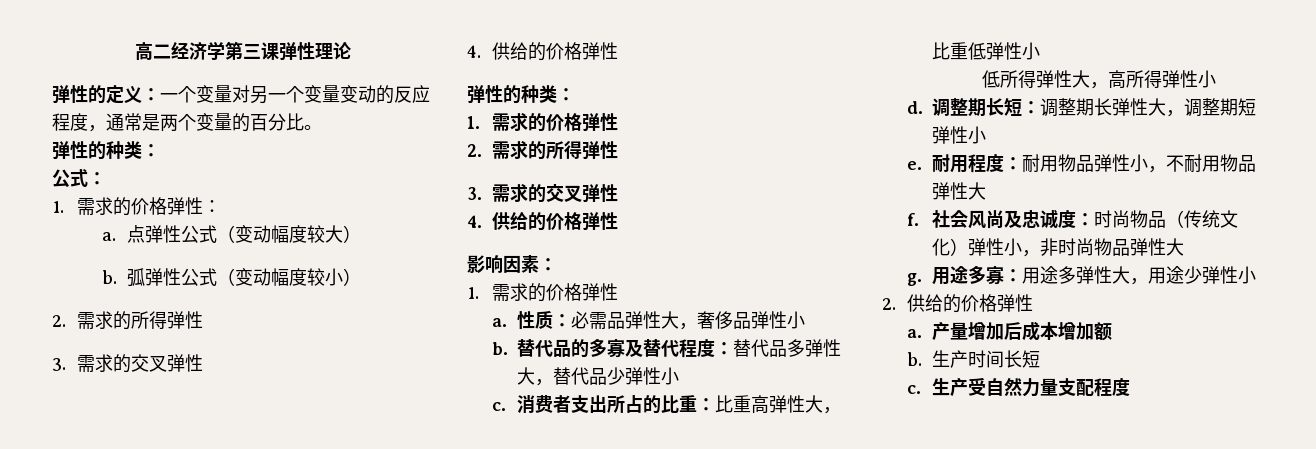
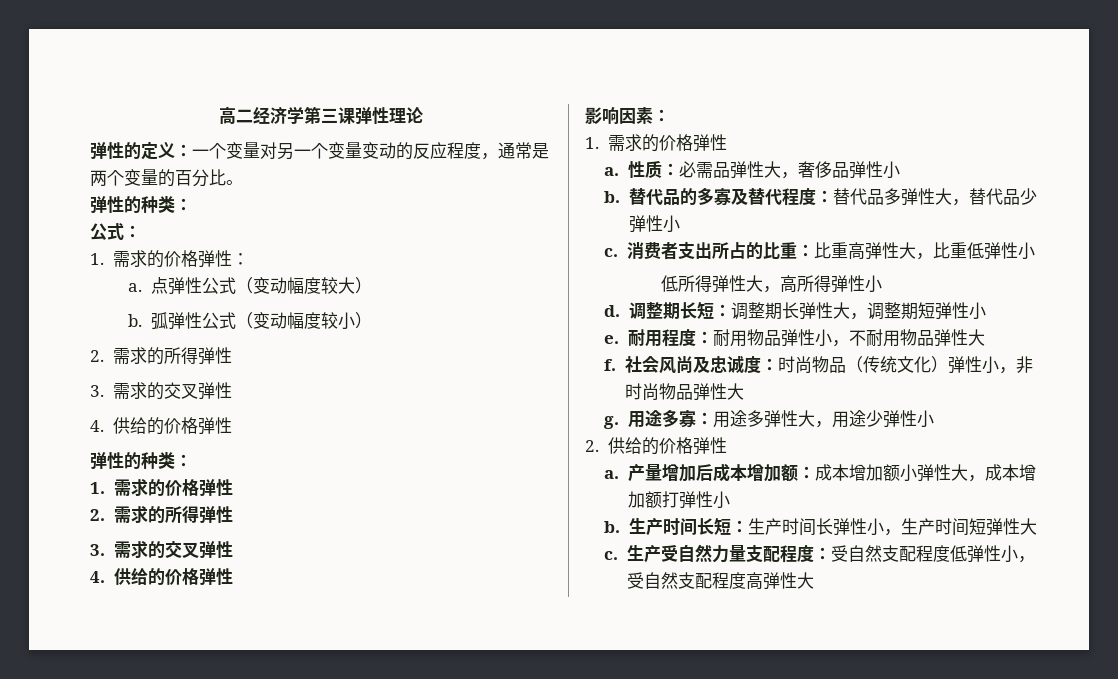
[907,350,1041,368] // b.生产时间长短 -> [797,464,1036,482] [627,491,730,509] [604,518,1037,536] ：成本增加额小弹性大，成本增加额打弹性小 // b.生产时间长短：生产时间长弹性小，生产时间短弹性大
(1131, 387) none -> [813,545,1035,563] [626,572,814,590] ：受自然支配程度低弹性小，受自然支配程度高弹性大

